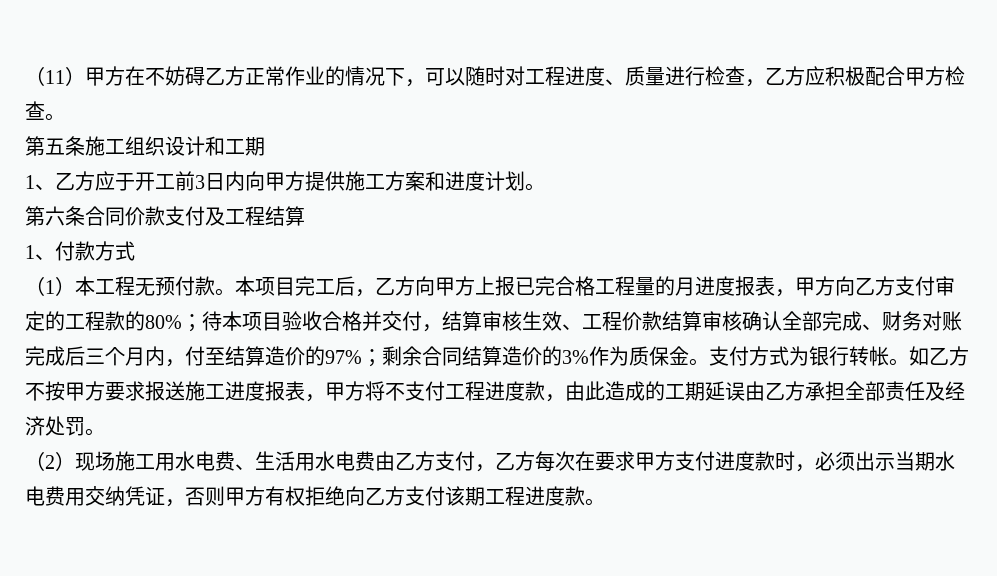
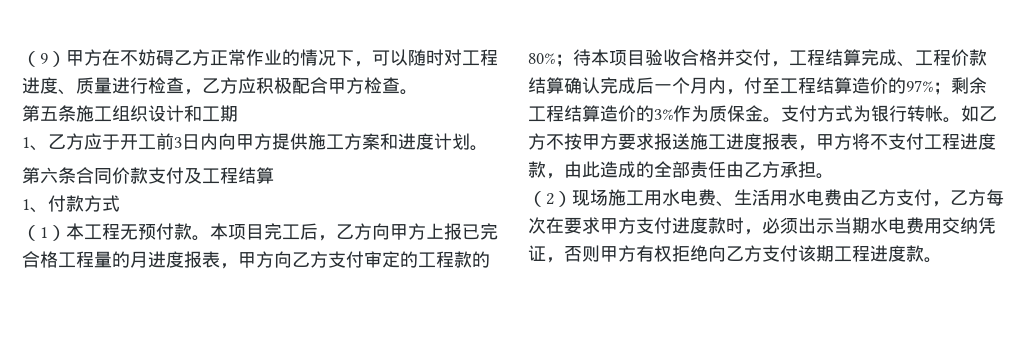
[25,66,65,86] （11 -> [22,51,48,67] （9
[442,311,562,331] 结算审核生效 -> [789,49,897,66] 工程结算完成
[702,311,962,331] [25,346,105,366] 审核确认全部完成、财务对账完成后三 -> [564,77,672,94] 确认完成后一
(225, 356) none -> [780,77,816,94] 工程
[422,346,462,366] 合同 -> [528,105,564,122] 工程
[665,381,745,401] 工期延误 -> [654,161,726,178] 全部责任
[845,381,965,401] [25,416,85,436] 全部责任及经济处罚 -> (816, 169) none

